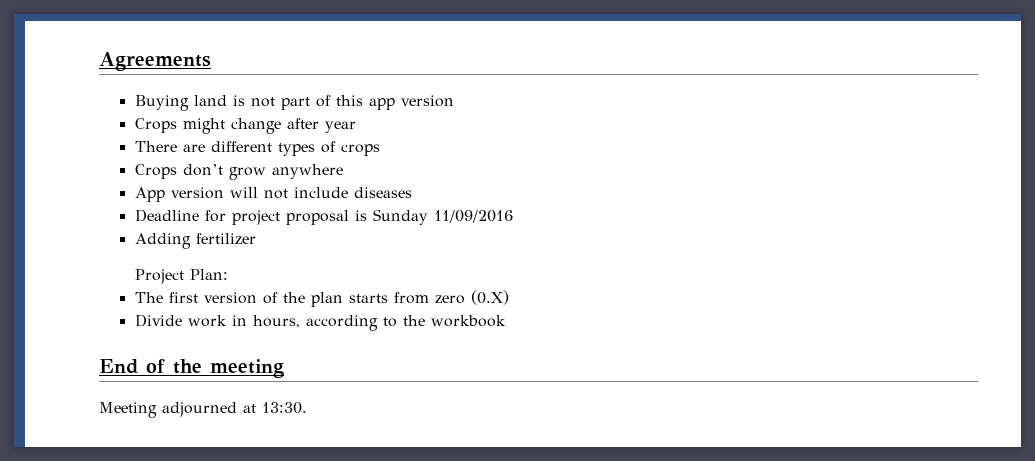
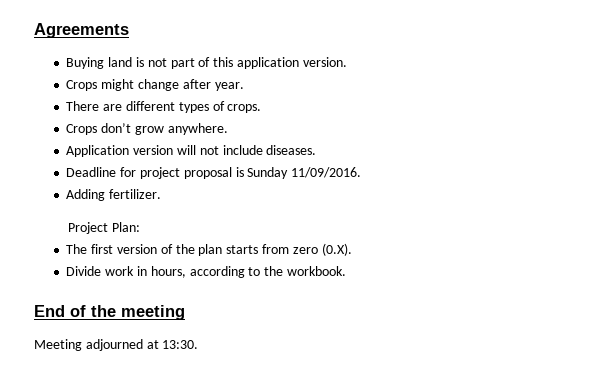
[368,95,454,110] app version -> [236,57,347,69] application version.
[324,121,356,133] year -> [214,82,244,91] year.
[340,144,380,156] crops -> [227,104,262,113] crops.
[271,164,343,179] [134,187,165,202] anywhere // App -> [167,123,228,135] [66,145,130,157] anywhere. // Application
[353,187,412,198] diseases -> [266,145,317,155] diseases.
[433,210,513,223] 11/09/2016 -> [291,167,362,178] 11/09/2016.
[195,233,256,245] fertilizer -> [109,189,162,199] fertilizer.
[470,290,509,305] (0.X) -> [321,243,352,256] (0.X).
[430,315,506,327] workbook -> [286,266,346,276] workbook.

